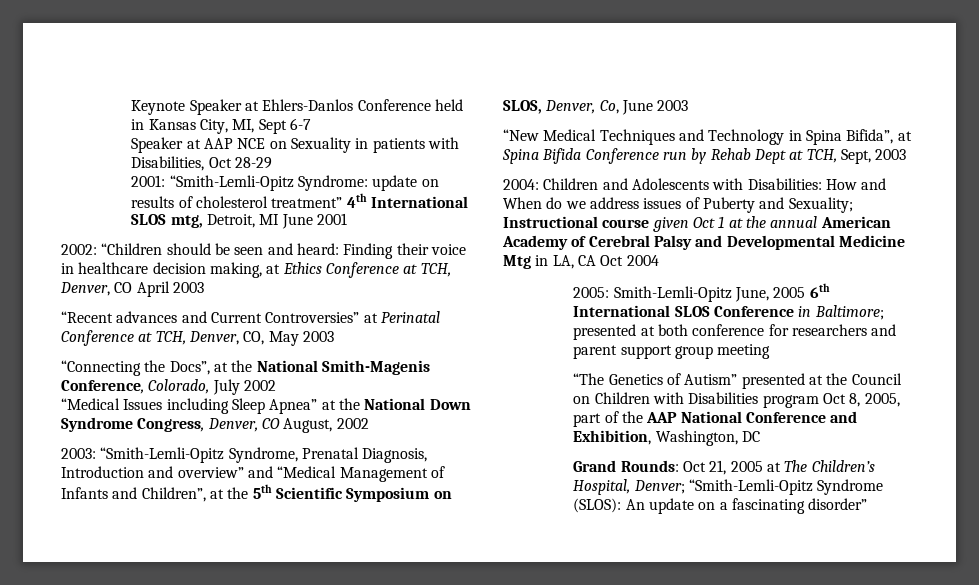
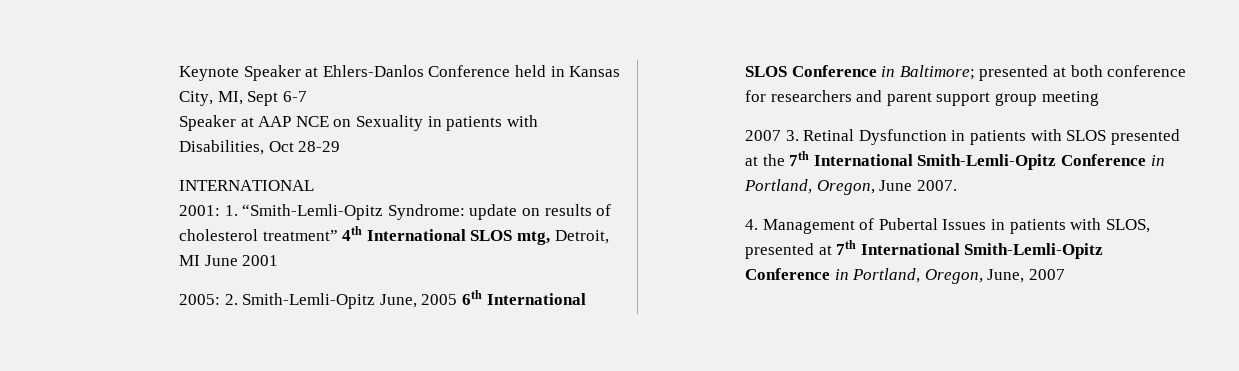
(273, 163) none -> [179,180,315,191] // INTERNATIONAL
(166, 181) none -> [224,205,238,216] 1.
[61,243,466,259] [61,262,451,278] [60,281,204,297] [61,311,440,323] [61,330,334,346] [61,360,430,376] [61,379,276,395] [61,398,471,414] [61,417,369,433] [61,447,428,463] [61,466,445,482] [61,484,452,502] [503,100,689,115] [503,129,912,145] [502,148,907,164] [503,178,887,190] [503,197,853,213] [503,216,891,232] [502,235,905,250] [503,255,659,269] // 2002: “Children should be seen and heard: Finding their voice in healthcare decision making, at Ethics Conference at TCH, Denver, CO April 2003 // “Recent advances and Current Controversies” at Perinatal Conference at TCH, Denver, CO, May 2003 // “Connecting the Docs”, at the National Smith-Magenis Conference, Colorado, July 2002 // “Medical Issues including Sleep Apnea” at the National Down Syndrome Congress, Denver, CO August, 2002 // 2003: “Smith-Lemli-Opitz Syndrome, Prenatal Diagnosis, Introduction and overview” and “Medical Management of Infants and Children”, at the 5th Scientific Symposium on SLOS, Denver, Co, June 2003 // “New Medical Techniques and Technology in Spina Bifida”, at Spina Bifida Conference run by Rehab Dept at TCH, Sept, 2003 // 2004: Children and Adolescents with Disabilities: How and When do we address issues of Puberty and Sexuality; Instructional course given Oct 1 at the annual American Academy of Cerebral Palsy and Developmental Medicine Mtg in LA, CA Oct 2004 -> (279, 260) none
(610, 292) none -> [224,294,238,305] 2.
[573,373,902,389] [573,392,900,408] [573,411,858,427] [573,430,761,446] [573,460,875,475] [573,479,884,495] [573,498,868,514] “The Genetics of Autism” presented at the Council on Children with Disabilities program Oct 8, 2005, part of the AAP National Conference and Exhibition, Washington, DC // Grand Rounds: Oct 21, 2005 at The Children’s Hospital, Denver; “Smith-Lemli-Opitz Syndrome (SLOS): An update on a fascinating disorder” -> [745,129,1180,145] [745,151,1165,170] [744,179,957,195] [745,218,1150,234] [745,240,1104,259] [745,268,1066,284] 2007 3. Retinal Dysfunction in patients with SLOS presented at the 7th International Smith-Lemli-Opitz Conference in Portland, Oregon, June 2007. // 4. Management of Pubertal Issues in patients with SLOS, presented at 7th International Smith-Lemli-Opitz Conference in Portland, Oregon, June, 2007

